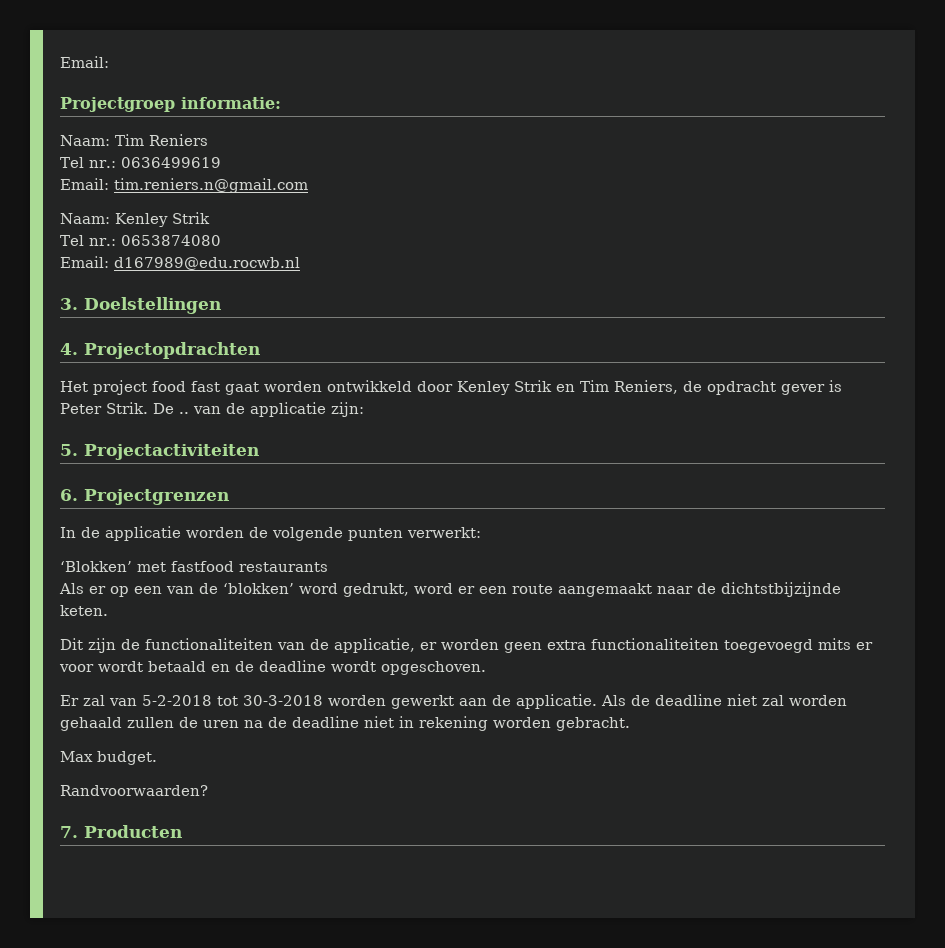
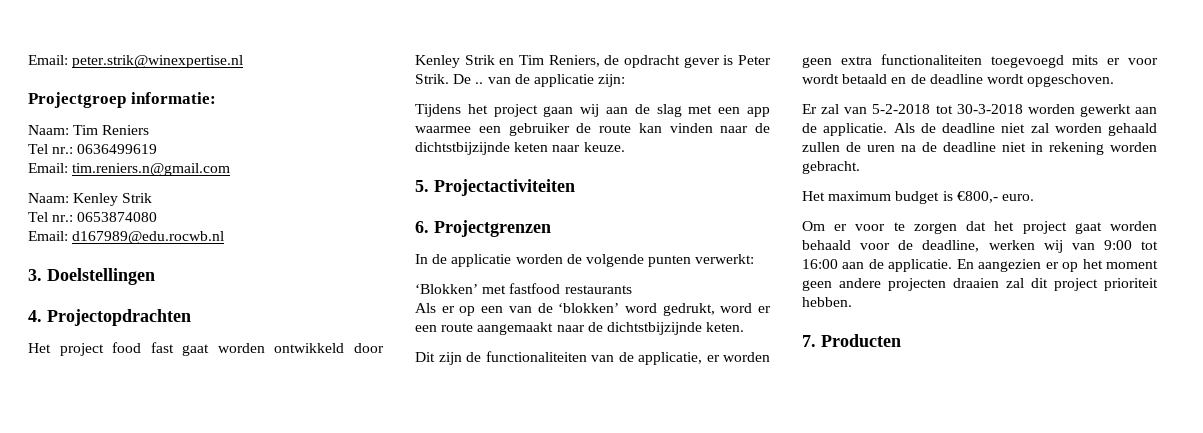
[60,56,109,68] Email: -> [28,55,244,68] Email: peter.strik@winexpertise.nl
(364, 409) none -> [415,104,770,117] [415,123,770,136] [415,142,625,155] // Tijdens het project gaan wij aan de slag met een app waarmee een gebruiker de route kan vinden naar de dichtstbijzijnde keten naar keuze.
[60,751,157,765] [60,785,208,796] Max budget. // Randvoorwaarden? -> [802,191,1034,204] [802,221,1157,234] [802,240,1158,253] [802,259,1158,272] [802,278,1158,291] [802,297,852,307] Het maximum budget is €800,- euro. // Om er voor te zorgen dat het project gaat worden behaald voor de deadline, werken wij van 9:00 tot 16:00 aan de applicatie. En aangezien er op het moment geen andere projecten draaien zal dit project prioriteit hebben.

